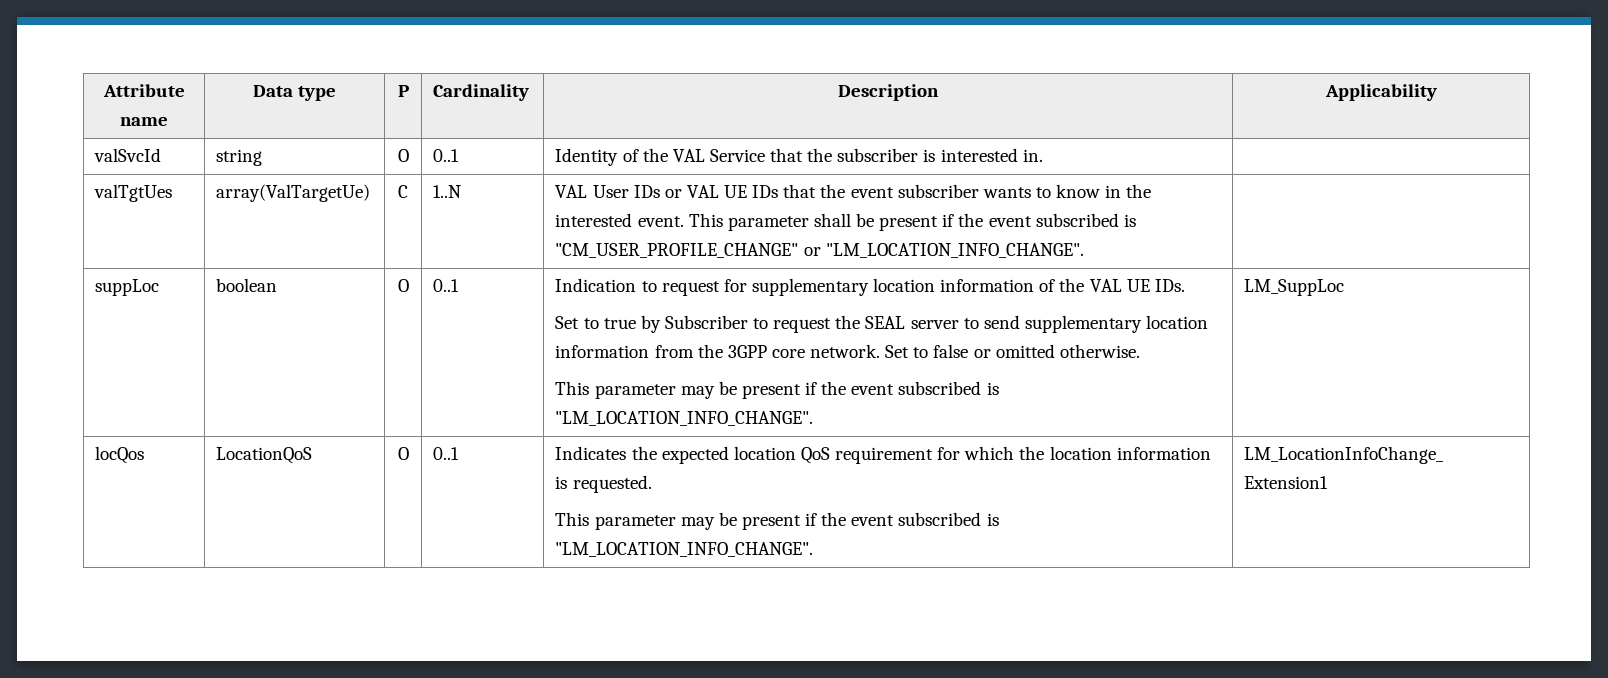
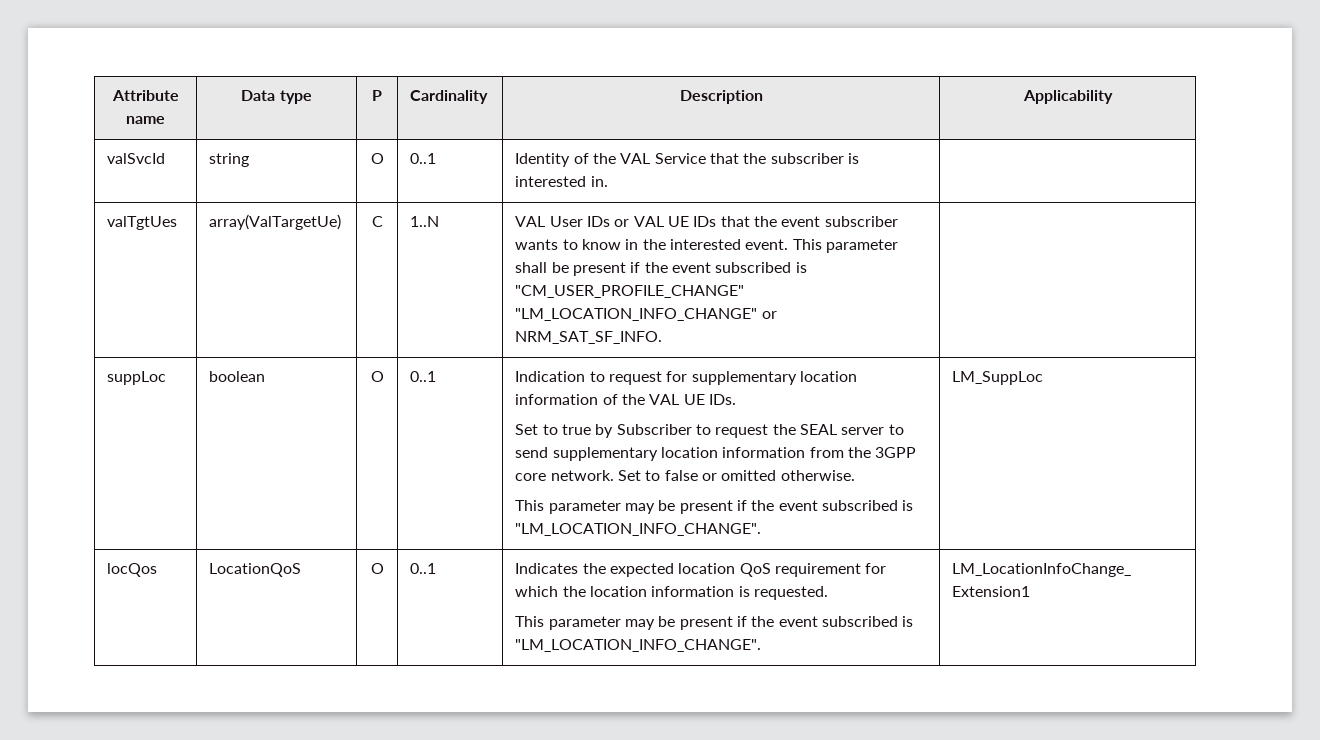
[803,243,1084,258] or "LM_LOCATION_INFO_CHANGE". -> [515,308,777,321] [515,331,663,344] "LM_LOCATION_INFO_CHANGE" or NRM_SAT_SF_INFO.

